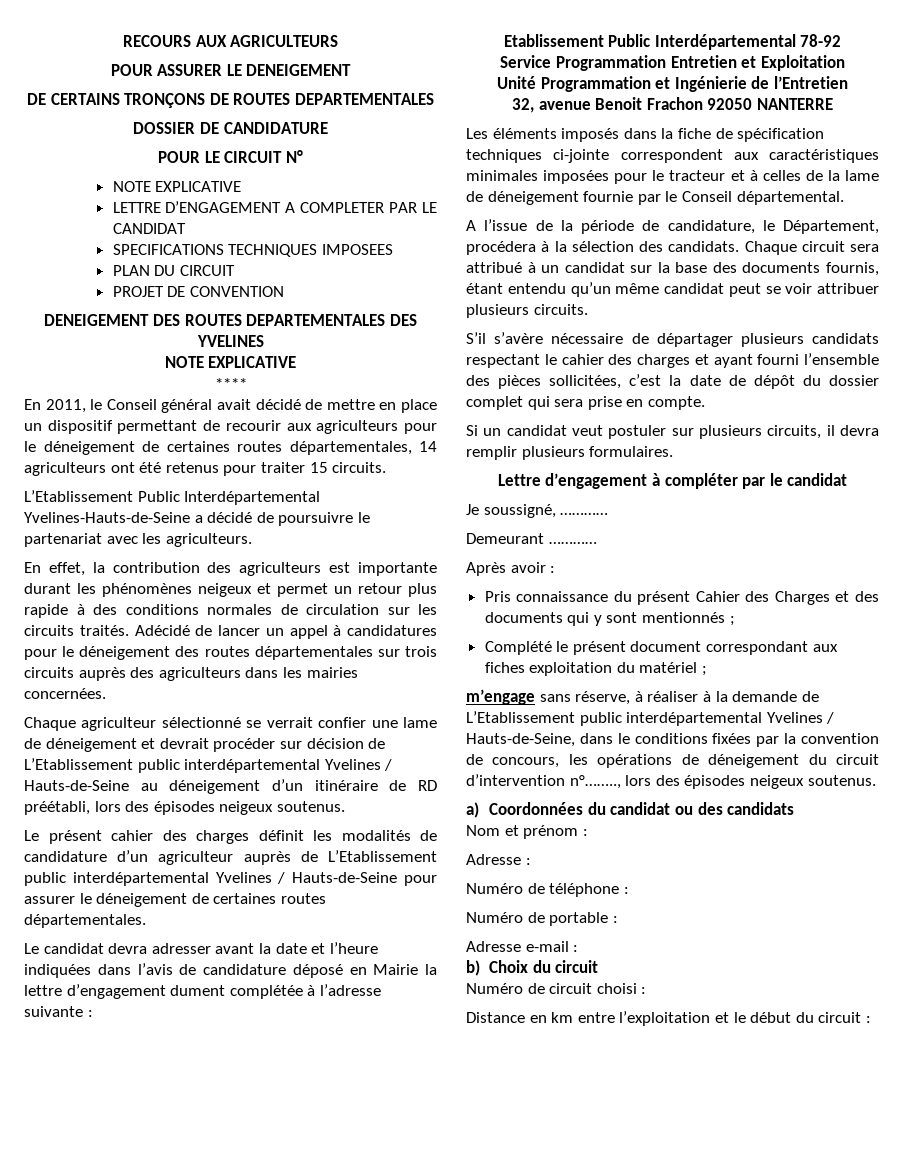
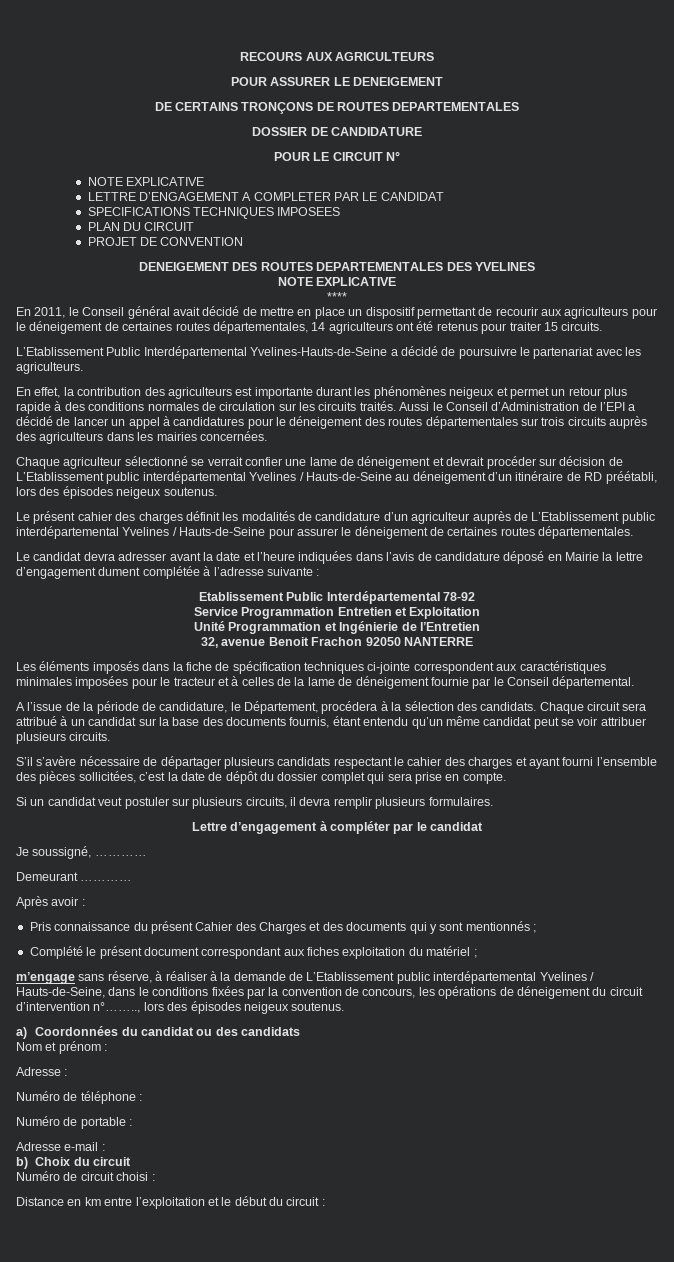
[134,625,190,636] Adécidé -> [399,402,636,411] [16,416,53,426] Aussi le Conseil d’Administration de l’EPI a décidé

